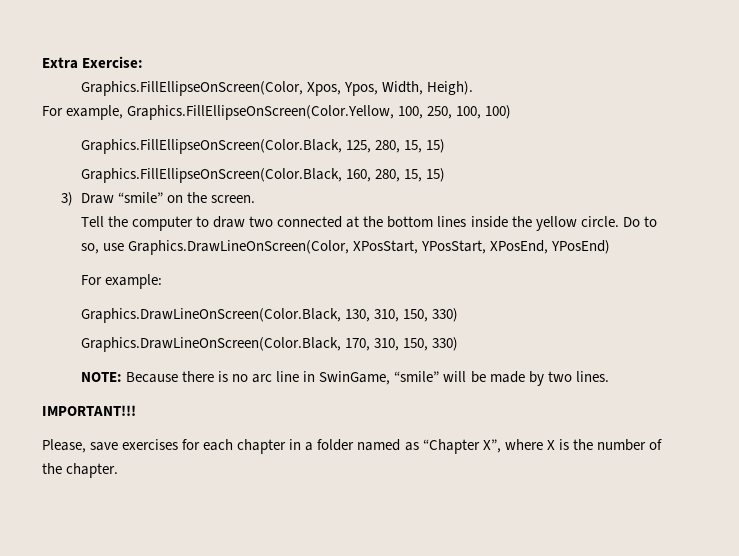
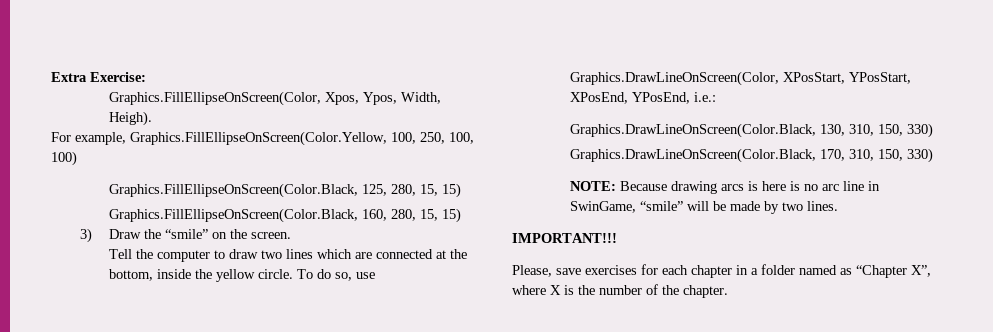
(114, 198) none -> [143,229,161,239] the
(274, 221) none -> [285,249,372,259] lines which are
[387,216,467,228] bottom lines -> [108,269,153,281] bottom,
[622,216,657,227] Do to -> [296,269,331,279] To do
[551,240,611,254] [80,274,163,289] YPosEnd) // For example: -> [631,92,716,104] YPosEnd, i.e.:
[182,371,215,382] there -> [670,181,786,194] drawing arcs is here

